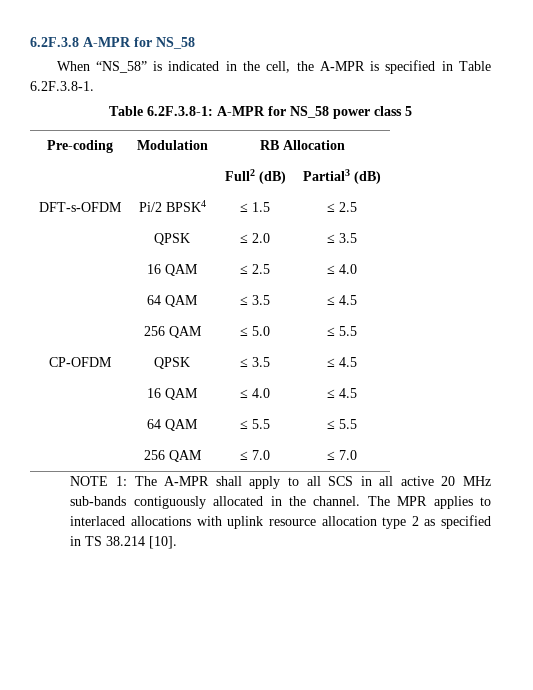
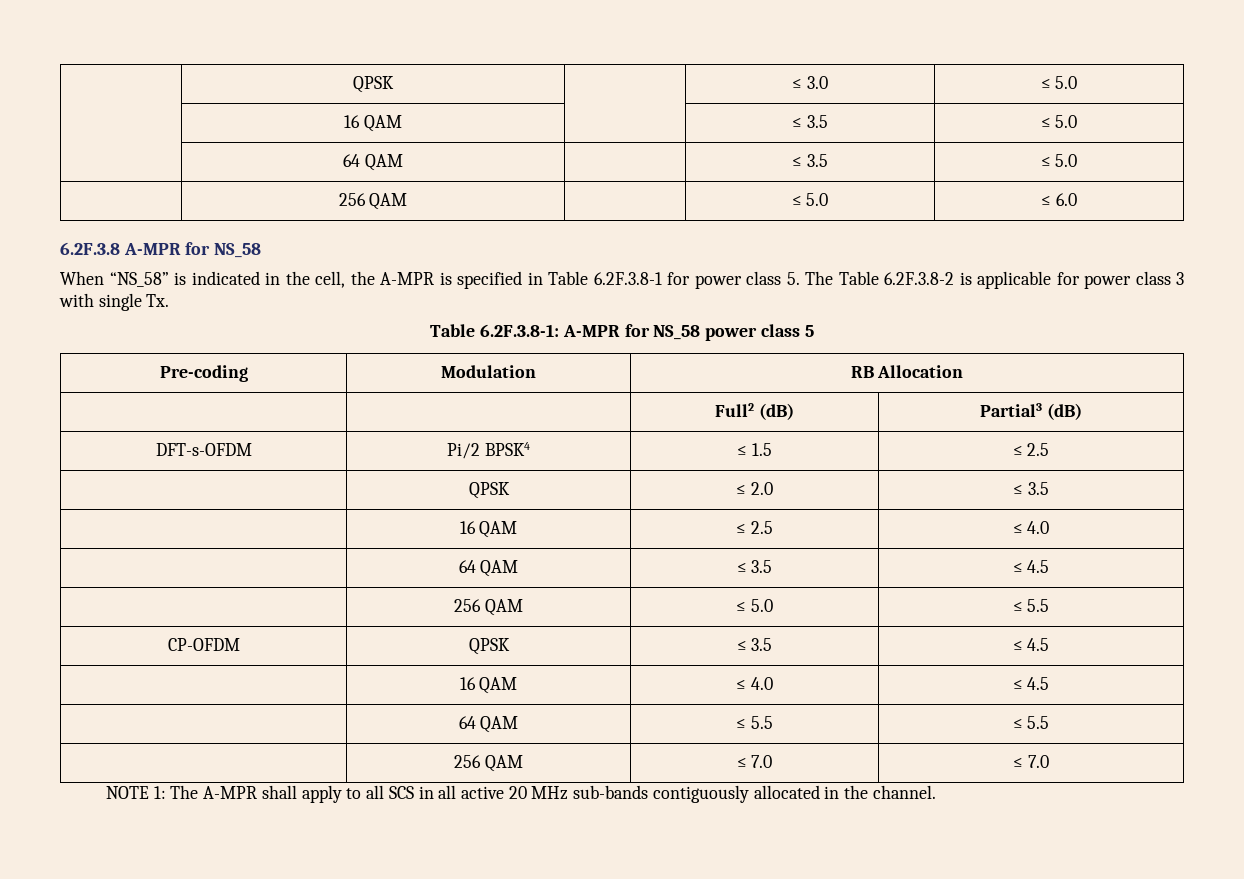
(30, 42) none -> [353,76,394,93] [792,76,828,89] [1040,76,1078,89] [344,115,402,132] [792,115,828,128] [1040,115,1078,128] [343,154,403,171] [792,154,828,167] [1040,154,1078,167] [338,193,408,210] [791,193,829,206] [1041,193,1077,206] | QPSK | | ≤ 3.0 | ≤ 5.0 // | 16 QAM | | ≤ 3.5 | ≤ 5.0 // | 64 QAM | | ≤ 3.5 | ≤ 5.0 // | 256 QAM | | ≤ 5.0 | ≤ 6.0 //
[30,81,94,91] 6.2F.3.8-1. -> [593,271,1184,289] [59,293,170,311] 6.2F.3.8-1 for power class 5. The Table 6.2F.3.8-2 is applicable for power class 3 with single Tx.
[367,496,492,509] [70,515,492,529] [70,536,178,549] The MPR applies to interlaced allocations with uplink resource allocation type 2 as specified in TS 38.214 [10]. -> (936, 792) none

